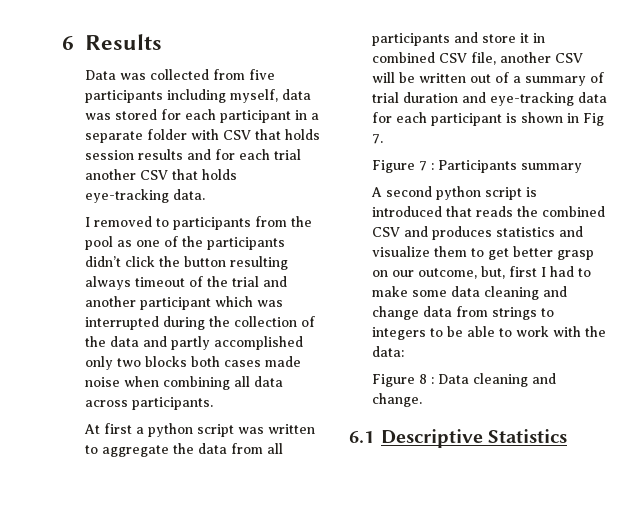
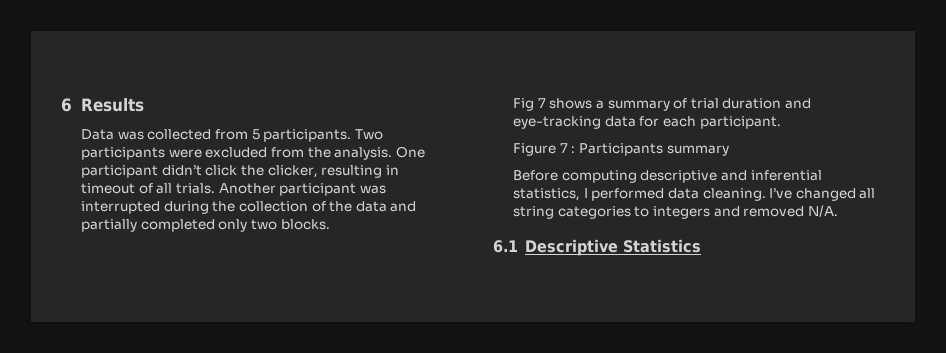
[248,69,275,80] [84,89,311,103] [84,109,319,123] [84,129,320,143] [84,149,301,160] [84,169,237,180] [84,189,205,203] [84,216,312,230] [84,236,285,250] [84,256,288,270] [84,276,287,290] [84,296,253,310] five participants including myself, data was stored for each participant in a separate folder with CSV that holds session results and for each trial another CSV that holds eye-tracking data. // I removed to participants from the pool as one of the participants didn’t click the button resulting always timeout of the trial and another participant which -> [251,129,383,142] [80,146,425,160] [80,165,399,178] [80,183,357,196] 5 participants. Two participants were excluded from the analysis. One participant didn’t click the clicker, resulting in timeout of all trials. Another participant
[170,336,303,350] [84,356,301,370] [84,376,283,390] [84,397,213,410] [83,423,315,437] [84,443,283,457] [371,32,545,46] [371,52,583,65] [371,72,509,83] partly accomplished only two blocks both cases made noise when combining all data across participants. // At first a python script was written to aggregate the data from all participants and store it in combined CSV file, another CSV will be written out of -> [80,219,330,232] [512,98,593,111] partially completed only two blocks. // Fig 7 shows
[430,112,604,126] [371,134,383,144] participant is shown in Fig 7. -> [699,116,781,129] participant.
[370,186,537,200] [371,206,605,217] [371,226,583,240] [371,246,594,260] [371,266,591,279] [371,286,567,300] [371,306,554,320] [371,326,606,340] [371,346,404,357] [371,373,556,387] [371,393,422,407] A second python script is introduced that reads the combined CSV and produces statistics and visualize them to get better grasp on our outcome, but, first I had to make some data cleaning and change data from strings to integers to be able to work with the data: // Figure 8 : Data cleaning and change. -> [512,170,822,183] [512,188,876,201] [512,205,838,219] Before computing descriptive and inferential statistics, I performed data cleaning. I’ve changed all string categories to integers and removed N/A.

